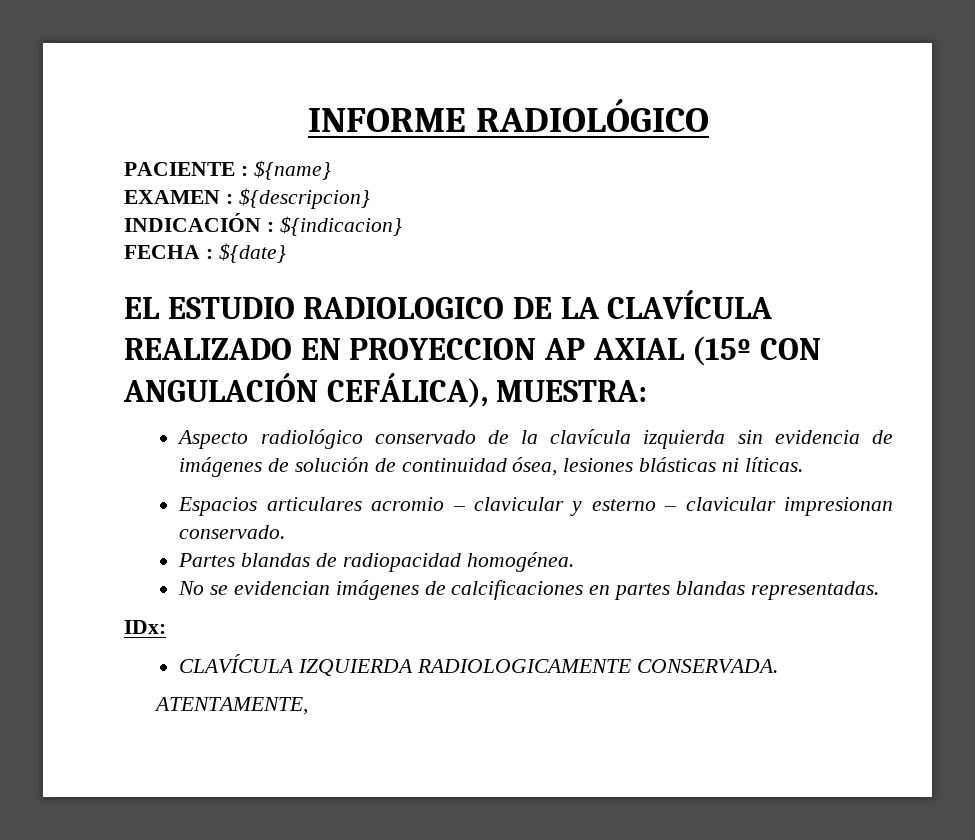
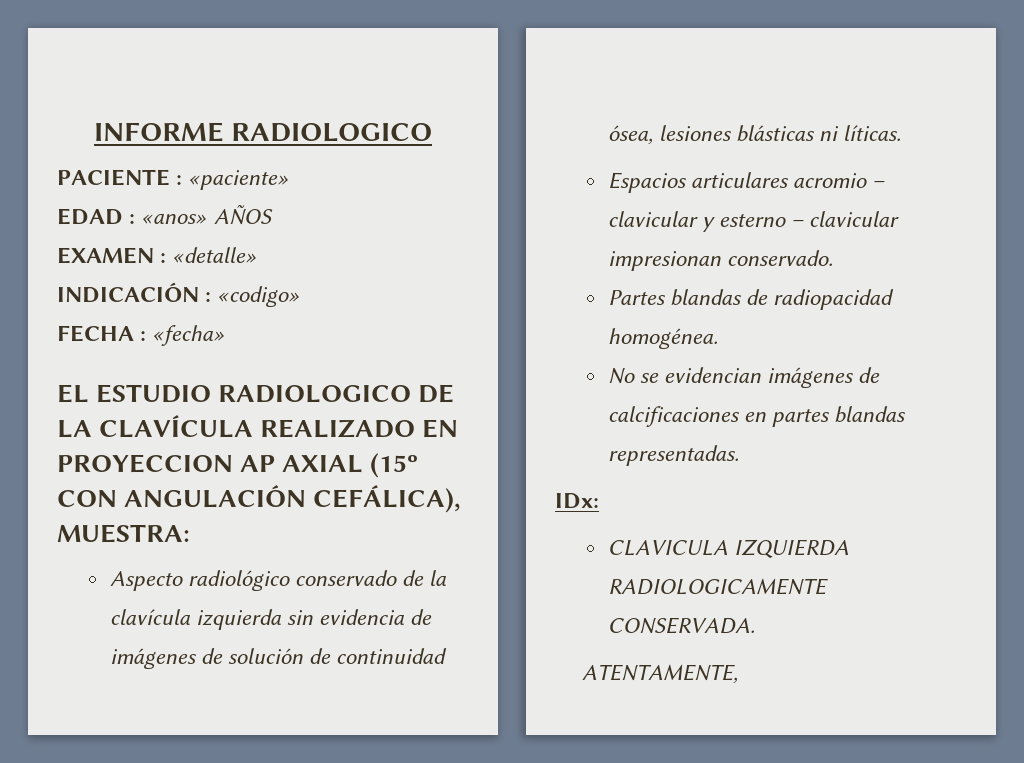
[475,99,709,132] RADIOLÓGICO -> [231,123,433,142] RADIOLOGICO
[253,160,331,180] ${name} -> [188,170,290,190] [57,204,273,225] «paciente» // EDAD : «anos» AÑOS
[238,188,370,209] ${descripcion} -> [172,247,258,263] «detalle»
[279,216,402,236] ${indicacion} -> [217,286,301,307] «codigo»
[218,243,286,263] ${date} -> [152,325,226,346] «fecha»
[179,654,295,673] CLAVÍCULA -> [607,540,728,556] CLAVICULA

